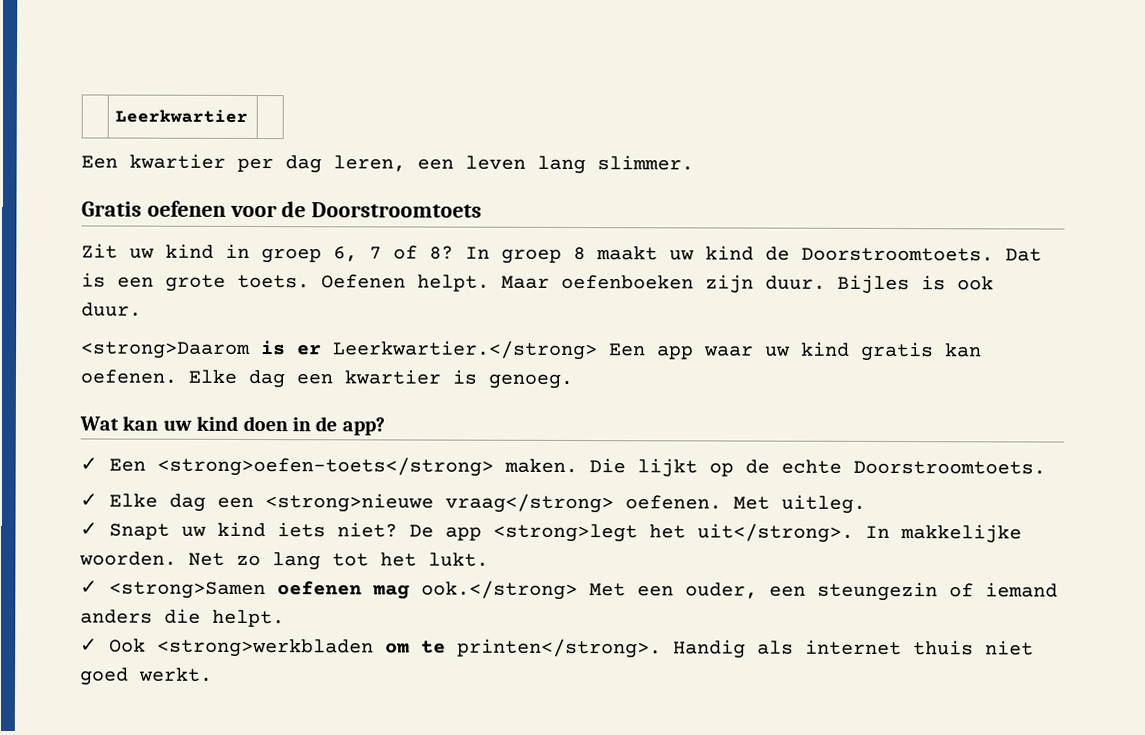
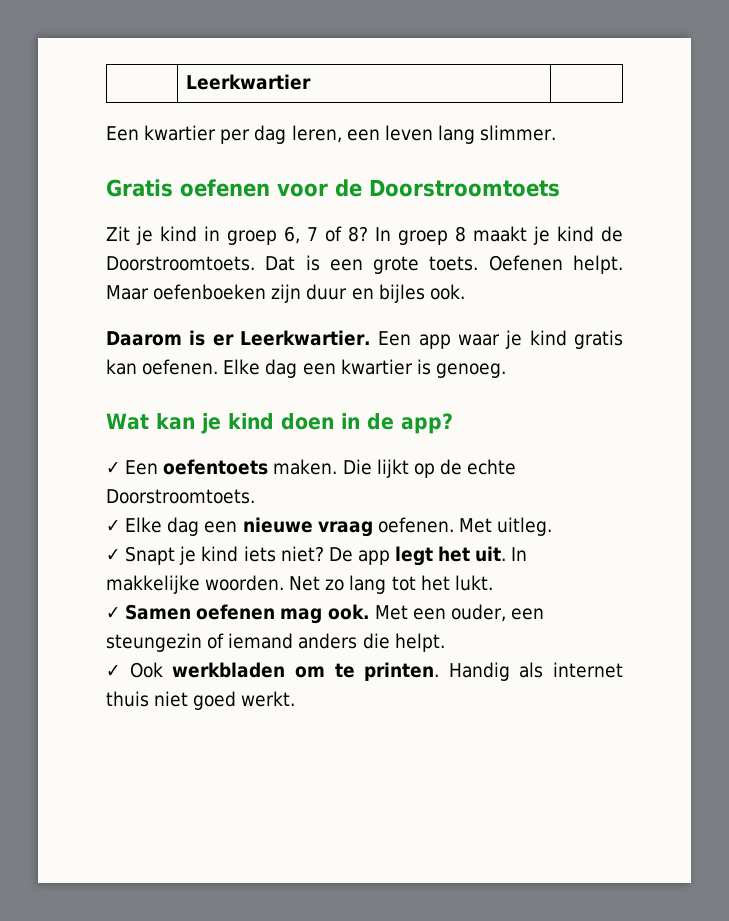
[129,247,155,259] uw -> [136,226,153,245] je
[669,249,695,261] uw -> [533,226,550,245] je
[765,274,994,295] [81,302,142,317] [81,341,251,359] duur. Bijles is ook duur. // <strong>Daarom -> [306,284,465,303] [106,331,182,346] duur en bijles ook. // Daarom
[333,340,598,361] Leerkwartier.</strong> -> [240,330,372,346] Leerkwartier.
[765,345,791,357] uw -> [505,330,523,349] je
[162,420,192,431] uw -> [200,413,221,434] je
[157,456,494,477] <strong>oefen-toets</strong> -> [163,459,269,475] oefentoets
[265,493,614,514] <strong>nieuwe vraag</strong> -> [242,517,373,537] nieuwe vraag
[181,525,207,537] uw -> [179,546,197,565] je
[493,523,854,543] <strong>legt het uit</strong>. -> [395,546,507,566] legt het uit.
[109,581,266,600] <strong>Samen -> [125,604,192,620] Samen
[421,580,578,601] ook.</strong> -> [327,604,370,620] ook.
[157,638,374,658] <strong>werkbladen -> [172,662,286,678] werkbladen
[457,638,662,659] printen</strong>. -> [364,662,440,681] printen.

